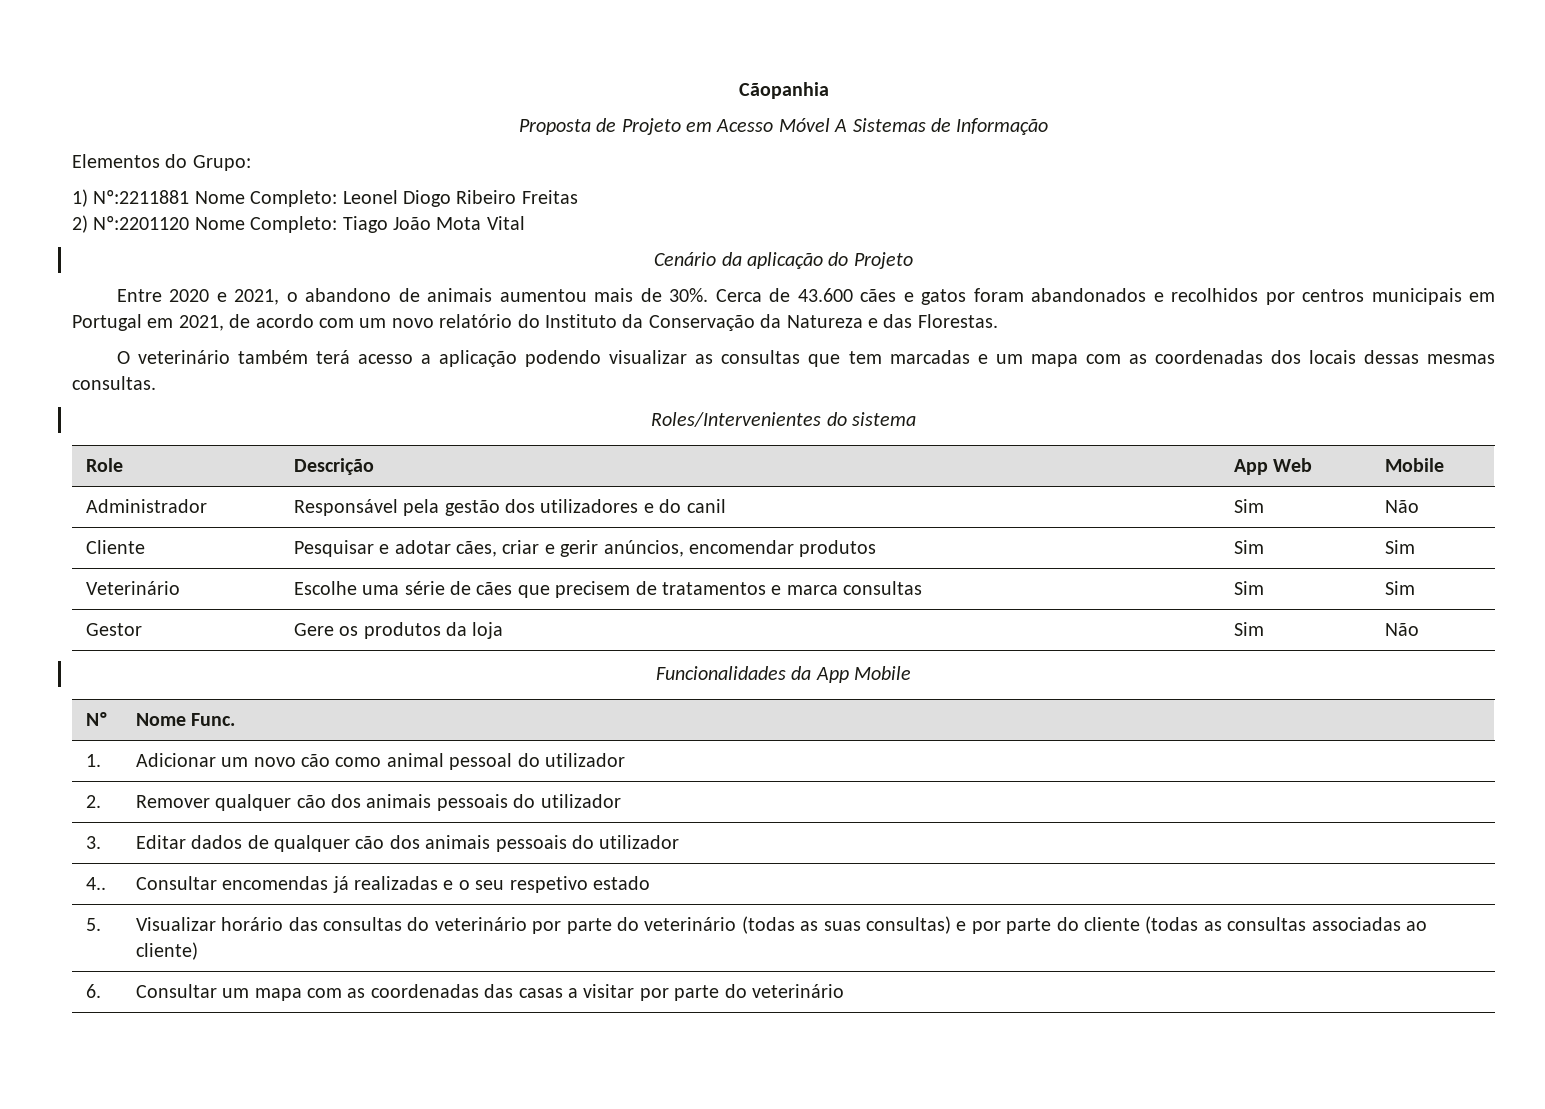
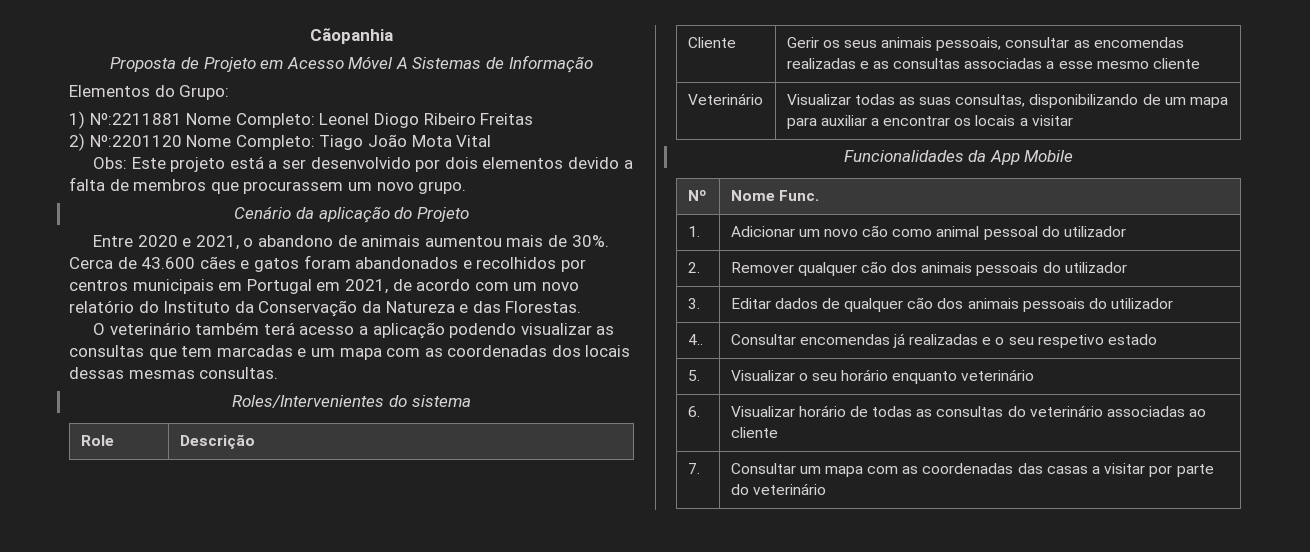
(525, 223) none -> [93,156,633,172] [69,177,467,194] // Obs: Este projeto está a ser desenvolvido por dois elementos devido a falta de membros que procurassem um novo grupo.
[1233,458,1313,475] [1384,458,1444,472] [85,499,207,513] [293,499,726,516] [1233,499,1264,513] [1384,500,1419,513] [85,540,145,554] [293,540,877,557] [1233,540,1264,554] [1384,540,1415,554] [85,581,180,595] [293,581,923,598] [1233,581,1264,595] [1384,581,1415,595] [85,623,142,636] [293,622,504,639] [1233,622,1264,636] [1384,623,1419,636] | App Web | Mobile // Administrador | Responsável pela gestão dos utilizadores e do canil | Sim | Não // Cliente | Pesquisar e adotar cães, criar e gerir anúncios, encomendar produtos | Sim | Sim // Veterinário | Escolhe uma série de cães que precisem de tratamentos e marca consultas | Sim | Sim // Gestor | Gere os produtos da loja | Sim | Não -> [687,37,736,48] [786,37,1184,51] [786,58,1201,69] [687,93,763,105] [786,94,1229,108] [786,115,1073,129] // Cliente | Gerir os seus animais pessoais, consultar as encomendas realizadas e as consultas associadas a esse mesmo cliente // Veterinário | Visualizar todas as suas consultas, disponibilizando de um mapa para auxiliar a encontrar os locais a visitar
[221,916,1428,934] [135,942,198,960] [85,984,101,998] horário das consultas do veterinário por parte do veterinário (todas as suas consultas) e por parte do cliente (todas as consultas associadas ao cliente) // 6. -> [798,369,1035,384] [687,406,700,417] [730,405,1207,417] [730,427,778,438] [687,463,700,474] o seu horário enquanto veterinário // 6. | Visualizar horário de todas as consultas do veterinário associadas ao cliente // 7.

